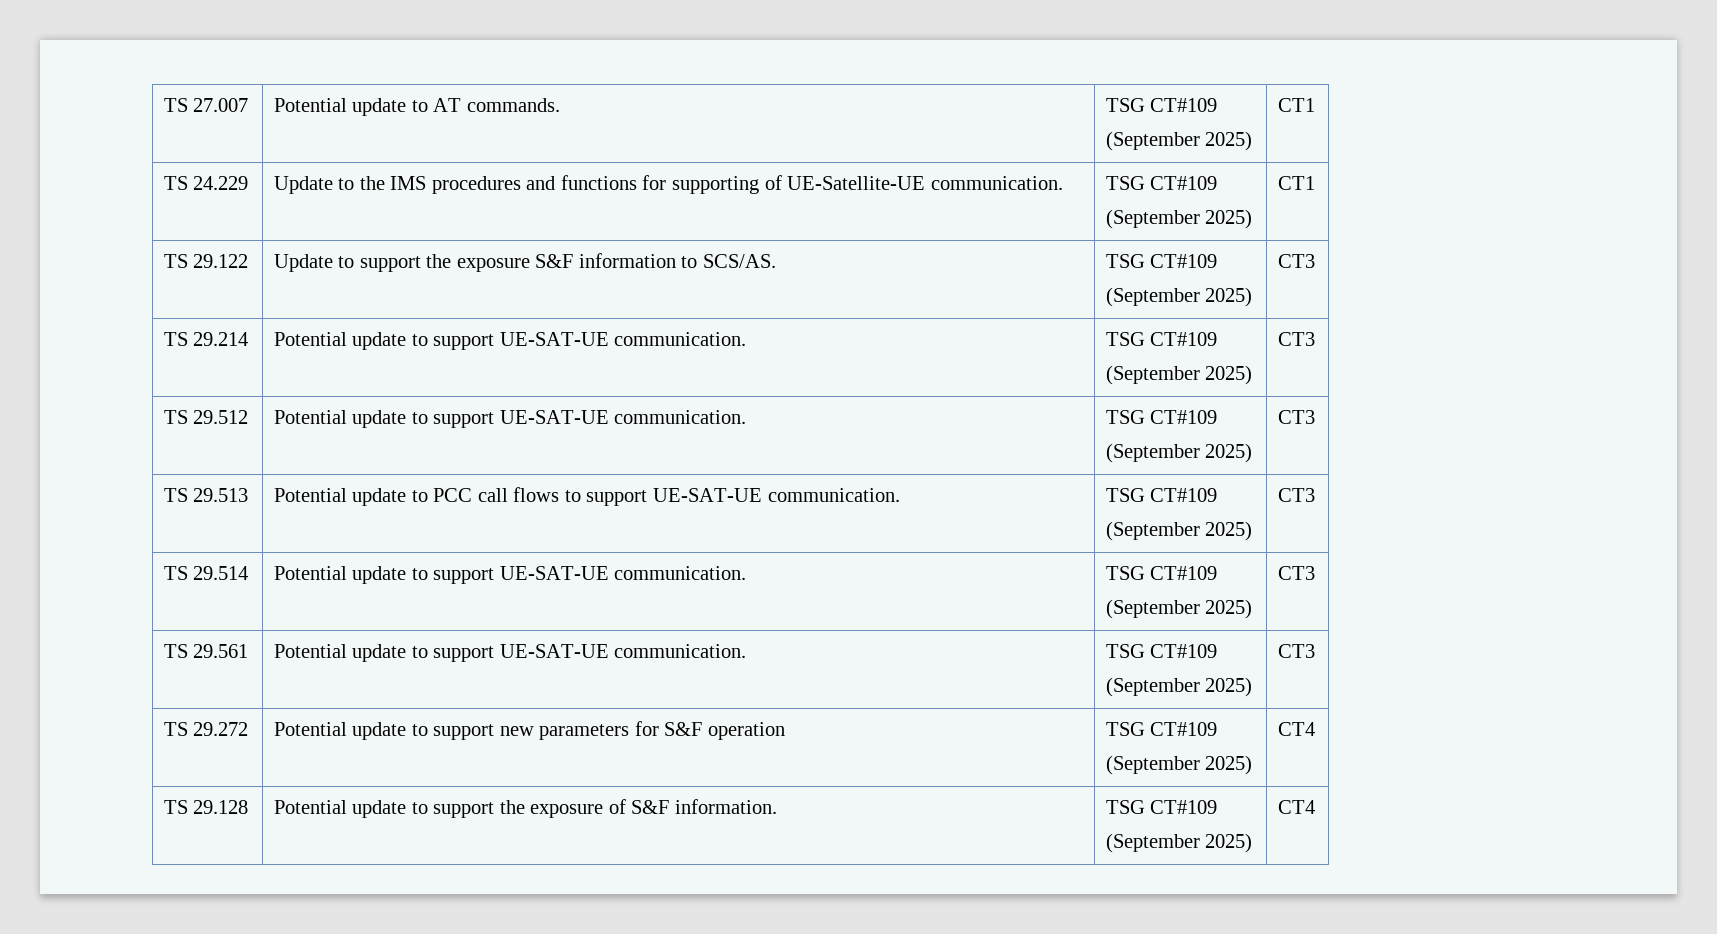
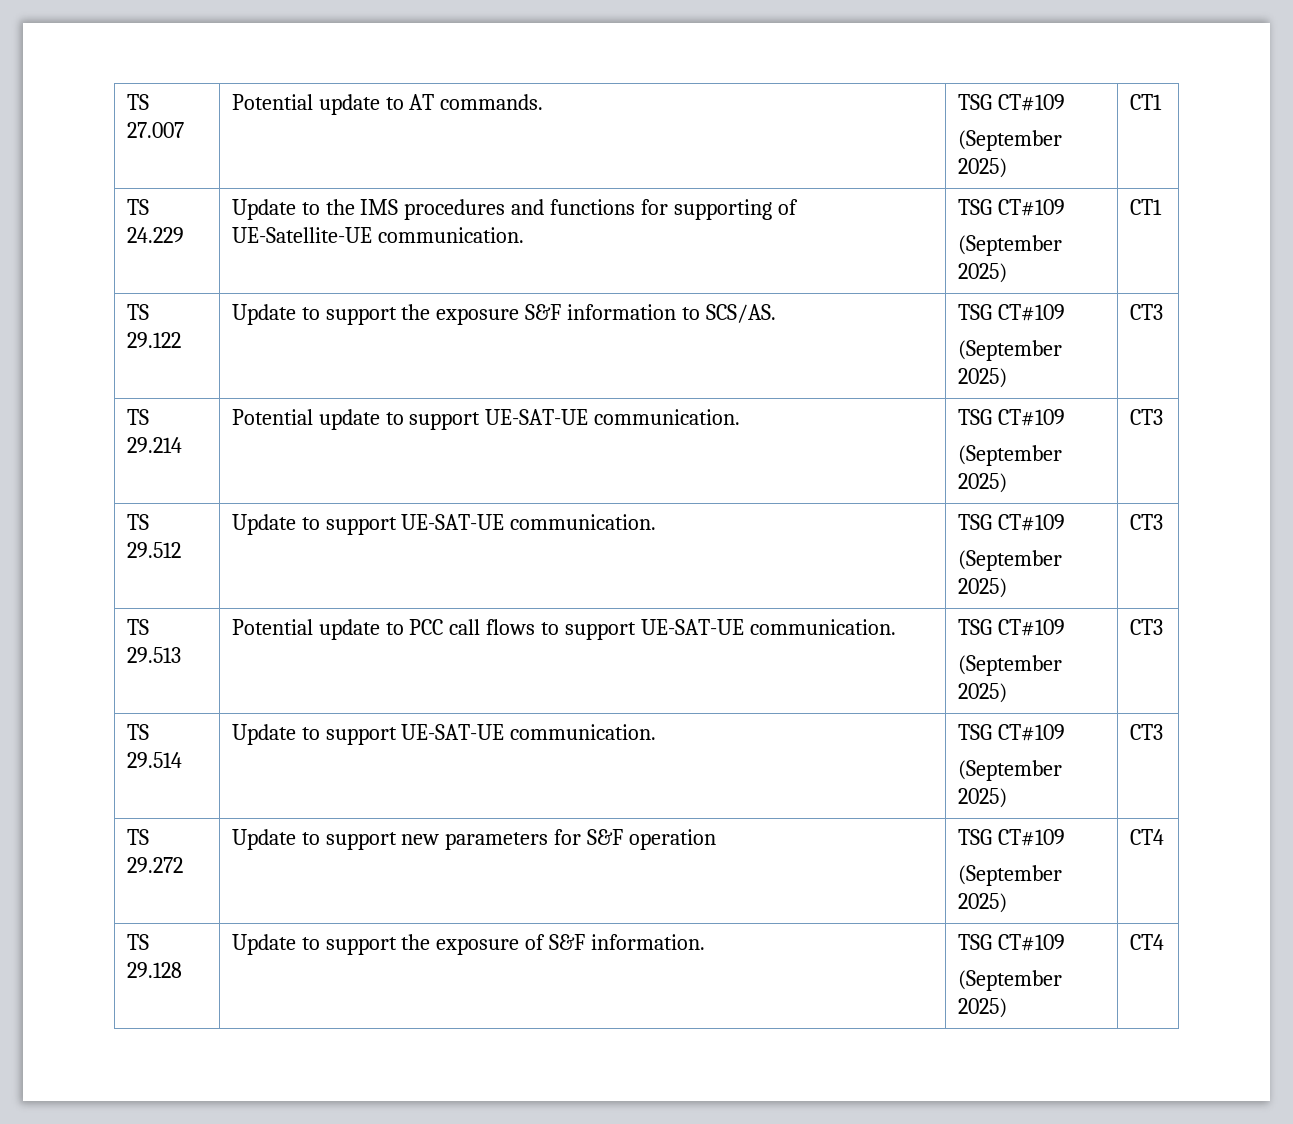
[273,410,407,428] Potential update -> [231,514,296,535] Update
[273,566,747,584] [1105,566,1218,580] [1105,599,1253,619] [1277,566,1315,580] [163,644,249,658] [273,644,407,662] Potential update to support UE-SAT-UE communication. | TSG CT#109 // (September 2025) | CT3 // TS 29.561 | Potential update -> [231,724,296,745] Update
[273,722,407,740] Potential update -> [231,829,296,850] Update
[273,800,407,818] Potential update -> [231,934,296,955] Update

